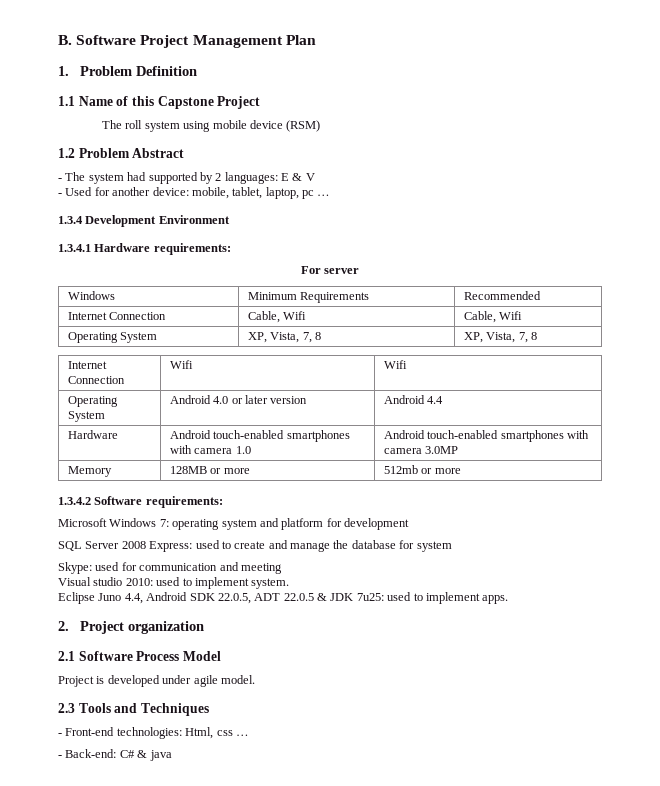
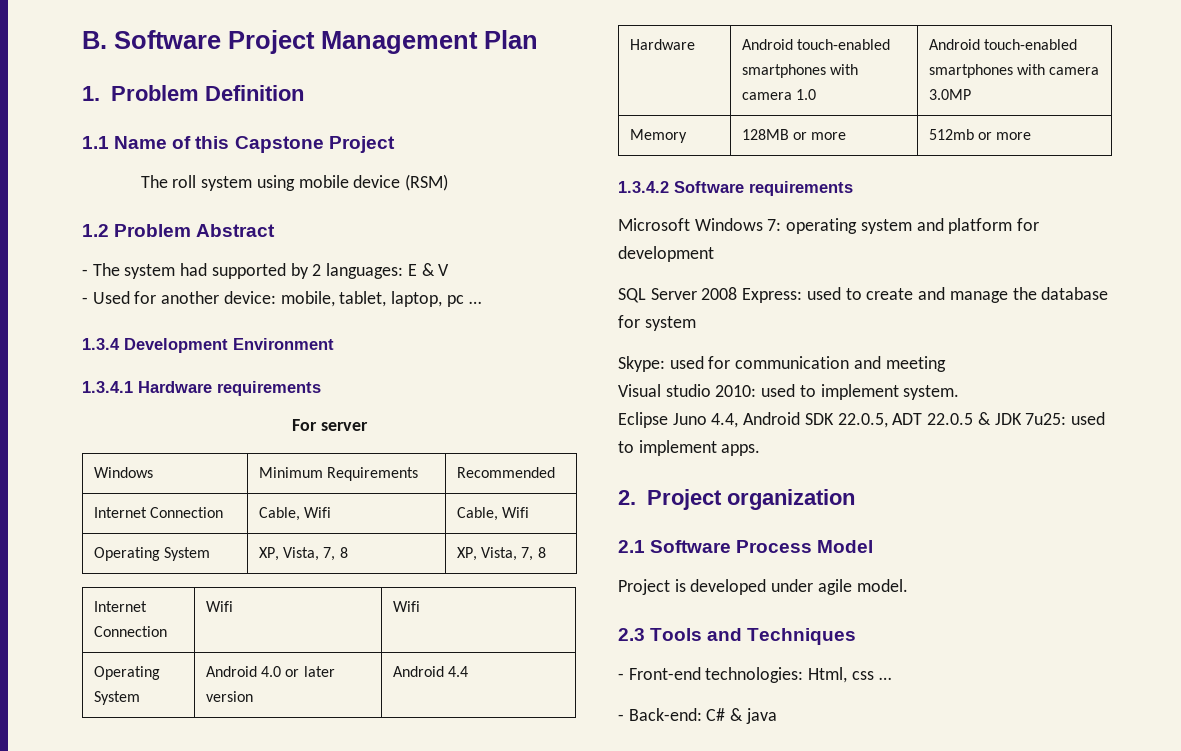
[153,243,231,255] requirements: -> [217,381,321,396] requirements
[145,496,223,508] requirements: -> [749,181,853,196] requirements

